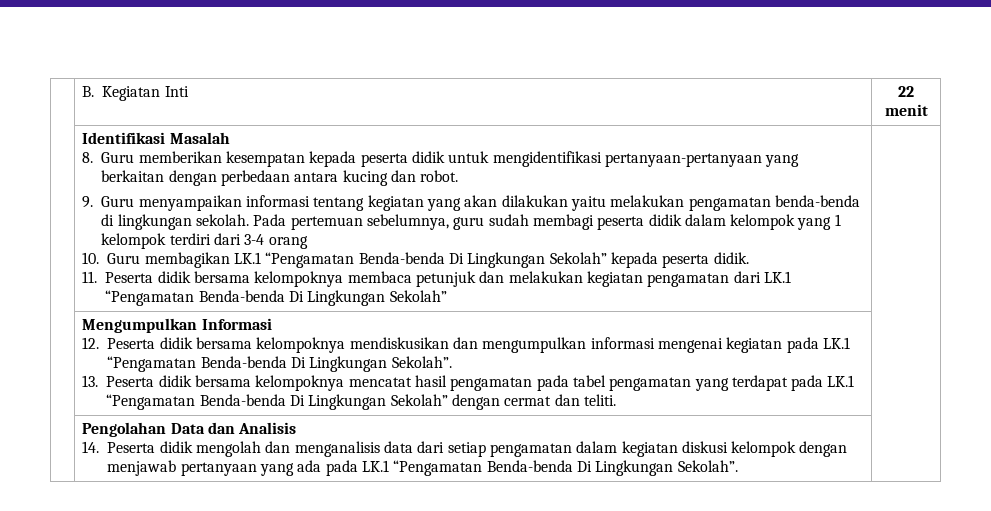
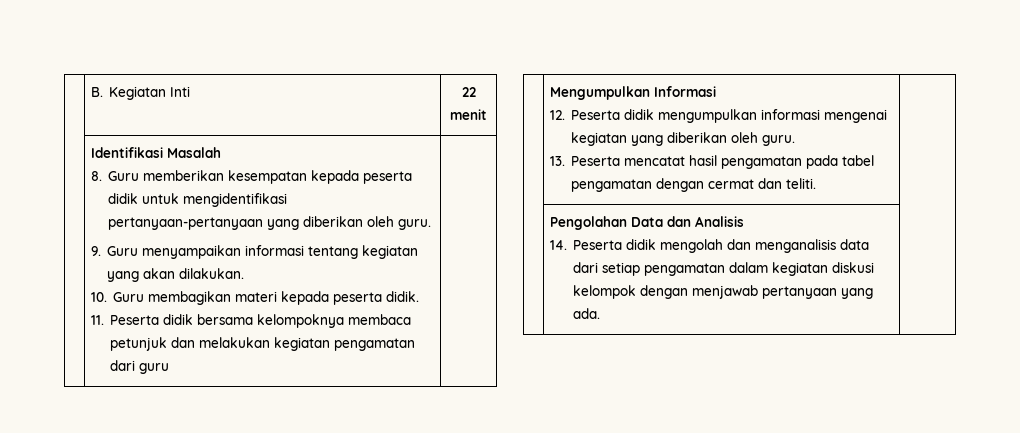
[101,170,459,186] berkaitan dengan perbedaan antara kucing dan robot. -> [303,216,432,230] diberikan oleh guru.
[501,195,860,211] [101,214,841,230] [101,233,308,249] [82,252,607,268] dilakukan yaitu melakukan pengamatan benda-benda di lingkungan sekolah. Pada pertemuan sebelumnya, guru sudah membagi peserta didik dalam kelompok yang 1 kelompok terdiri dari 3-4 orang // 10. Guru membagikan LK.1 “Pengamatan Benda-benda Di Lingkungan Sekolah” -> [179,268,245,279] [90,291,278,305] dilakukan. // 10. Guru membagikan materi
[763,271,791,283] [105,290,447,306] LK.1 “Pengamatan Benda-benda Di Lingkungan Sekolah” -> [139,363,170,374] guru
[195,337,850,353] [107,356,452,372] bersama kelompoknya mendiskusikan dan mengumpulkan informasi mengenai kegiatan pada LK.1 “Pengamatan Benda-benda Di Lingkungan Sekolah”. -> [658,109,888,123] [571,132,796,146] mengumpulkan informasi mengenai kegiatan yang diberikan oleh guru.
[158,375,345,391] didik bersama kelompoknya -> (621, 161) none
[694,375,855,391] [106,394,448,410] yang terdapat pada LK.1 “Pengamatan Benda-benda Di Lingkungan Sekolah” -> (653, 185) none
[297,460,738,476] ada pada LK.1 “Pengamatan Benda-benda Di Lingkungan Sekolah”. -> [573,308,601,319] ada.

